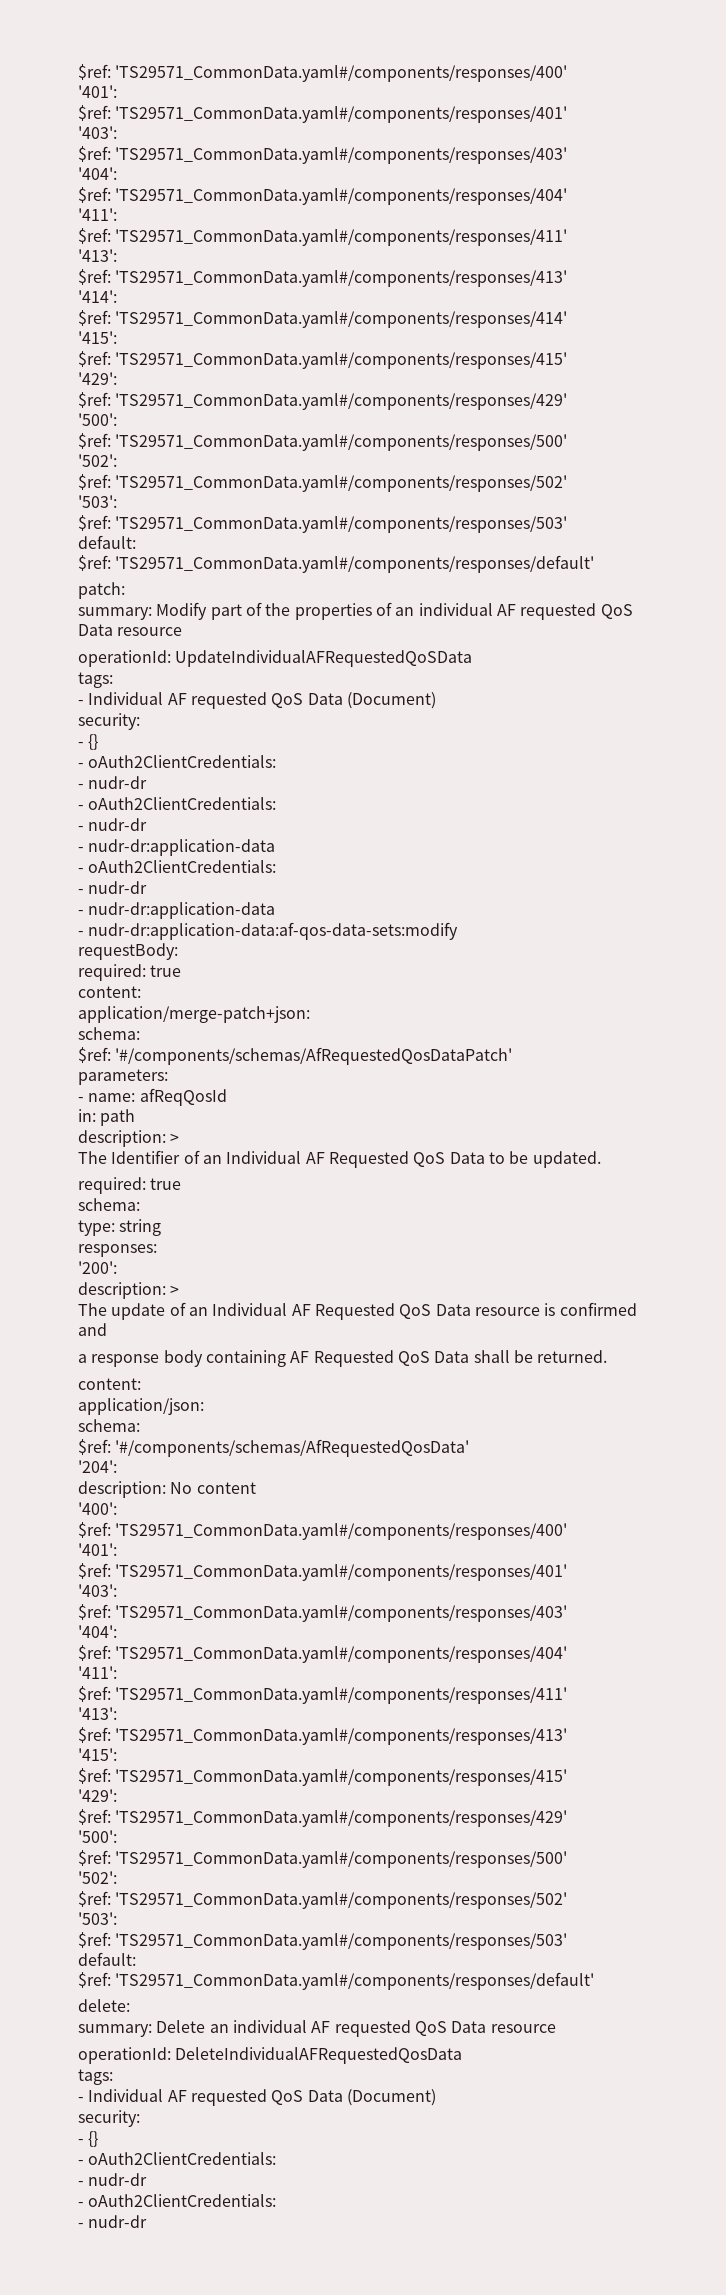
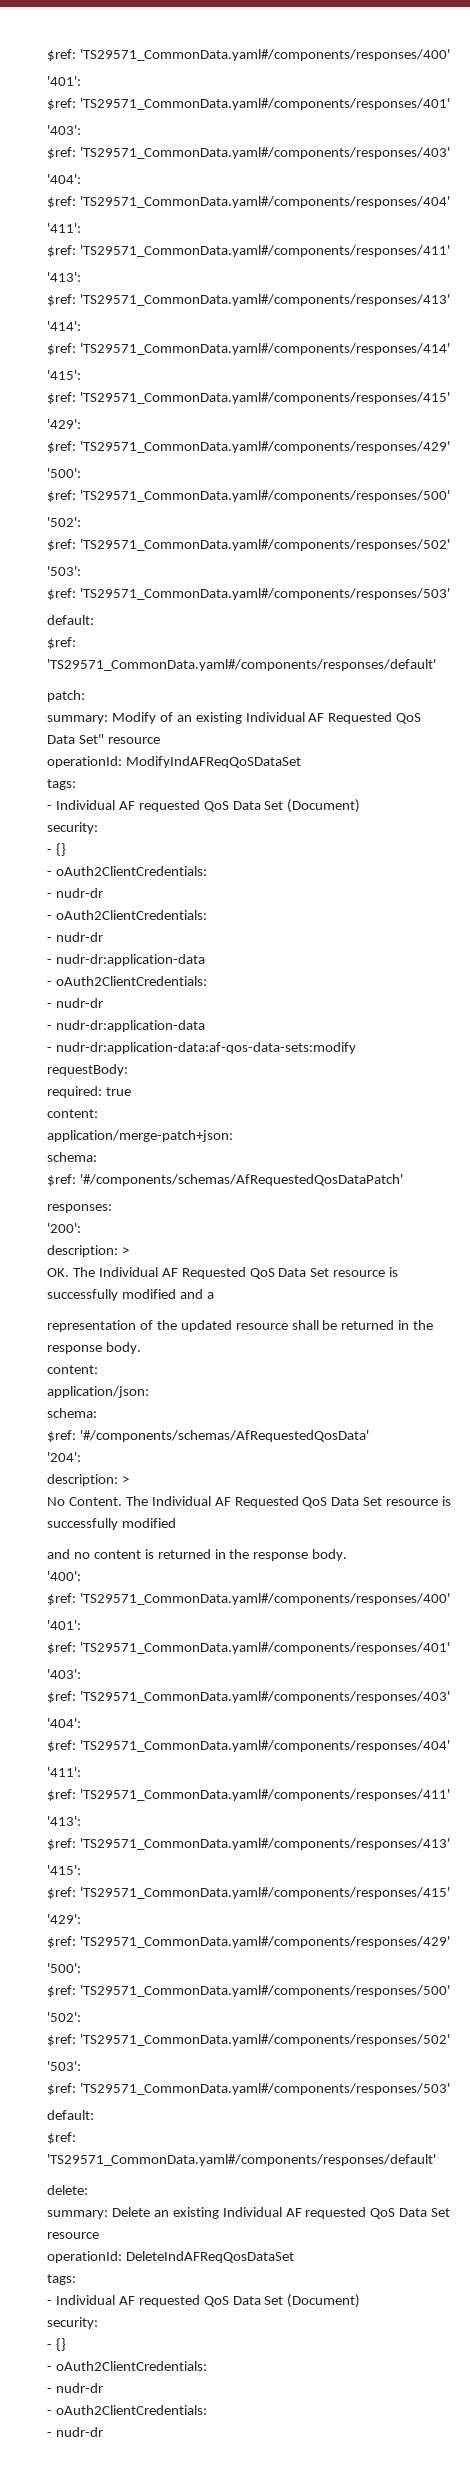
[210,602,633,620] [78,624,183,636] [78,650,473,667] [78,672,113,688] [78,692,343,709] part of the properties of an individual AF requested QoS Data resource // operationId: UpdateIndividualAFRequestedQoSData // tags: // - Individual AF requested QoS Data -> [159,712,422,724] [47,734,160,744] [47,756,301,768] [47,779,76,790] [47,800,284,812] of an existing Individual AF Requested QoS Data Set" resource // operationId: ModifyIndAFReqQoSDataSet // tags: // - Individual AF requested QoS Data Set
[78,1069,168,1085] [78,1088,227,1106] [78,1109,136,1126] [78,1130,180,1147] [78,1150,601,1168] [78,1177,182,1194] [78,1198,140,1211] [78,1219,162,1236] // parameters: // - name: afReqQosId // in: path // description: > // The Identifier of an Individual AF Requested QoS Data to be updated. // required: true // schema: // type: string -> (403, 1180) none
[78,1302,637,1320] [78,1323,107,1336] [78,1350,608,1367] The update of an Individual AF Requested QoS Data resource is confirmed and // a response body containing AF Requested QoS Data shall be returned. -> [47,1267,399,1279] [47,1289,214,1301] [47,1320,434,1332] [47,1342,141,1354] OK. The Individual AF Requested QoS Data Set resource is successfully modified and a // representation of the updated resource shall be returned in the response body.
[170,1482,256,1494] No content -> [121,1476,129,1484] [47,1496,452,1508] [47,1518,176,1530] [47,1549,348,1561] > // No Content. The Individual AF Requested QoS Data Set resource is successfully modified // and no content is returned in the response body.
[232,2020,556,2037] [78,2047,463,2064] [78,2069,113,2085] [78,2089,343,2106] individual AF requested QoS Data resource // operationId: DeleteIndividualAFRequestedQosData // tags: // - Individual AF requested QoS Data -> [172,2207,451,2219] [47,2232,99,2239] [47,2251,294,2263] [47,2274,76,2285] [47,2295,284,2307] existing Individual AF requested QoS Data Set resource // operationId: DeleteIndAFReqQosDataSet // tags: // - Individual AF requested QoS Data Set

